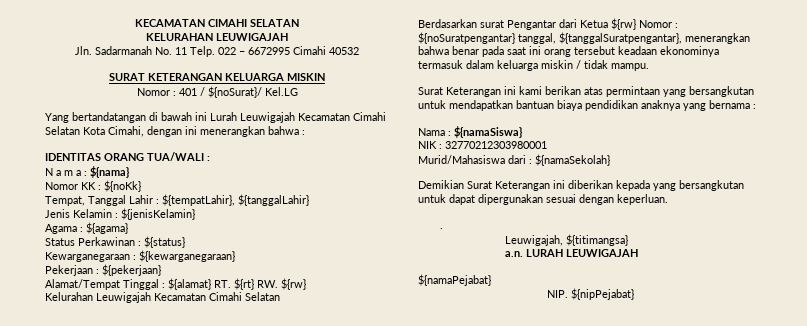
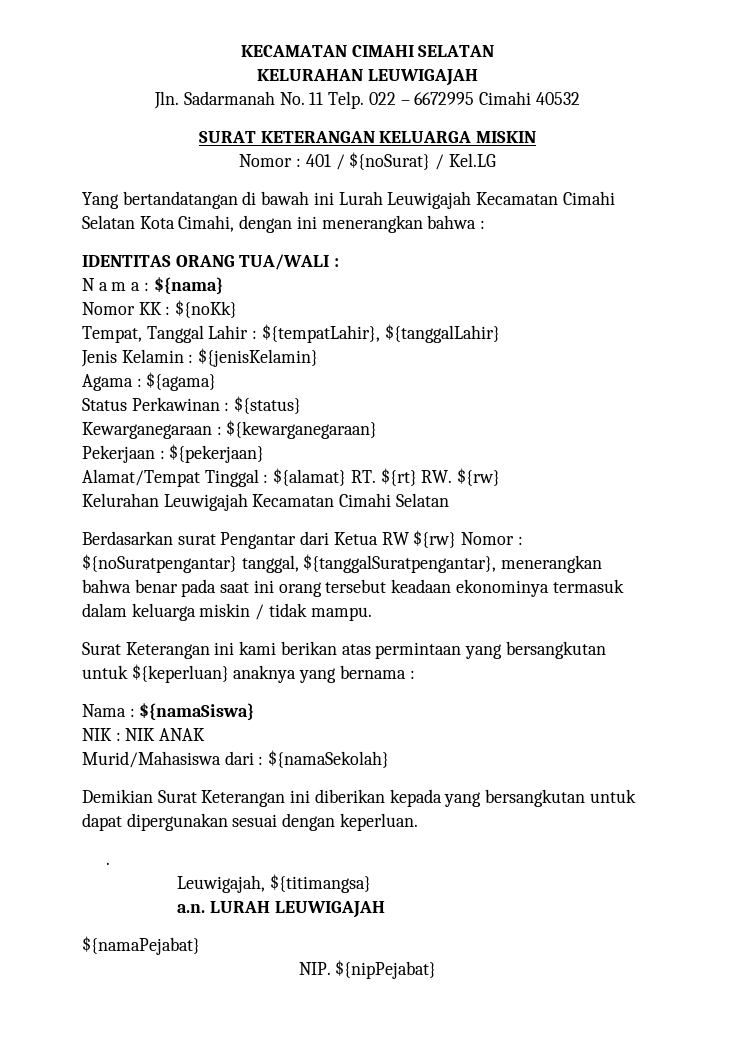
[207,86,262,98] ${noSurat}/ -> [349,152,444,170] ${noSurat} /
(608, 24) none -> [381,532,409,545] RW
[449,100,638,111] mendapatkan bantuan biaya pendidikan -> [131,664,229,683] ${keperluan}
[445,141,547,149] 32770212303980001 -> [125,728,206,741] NIK ANAK

